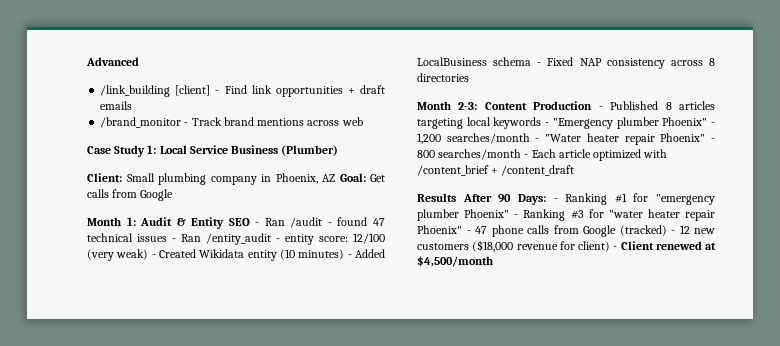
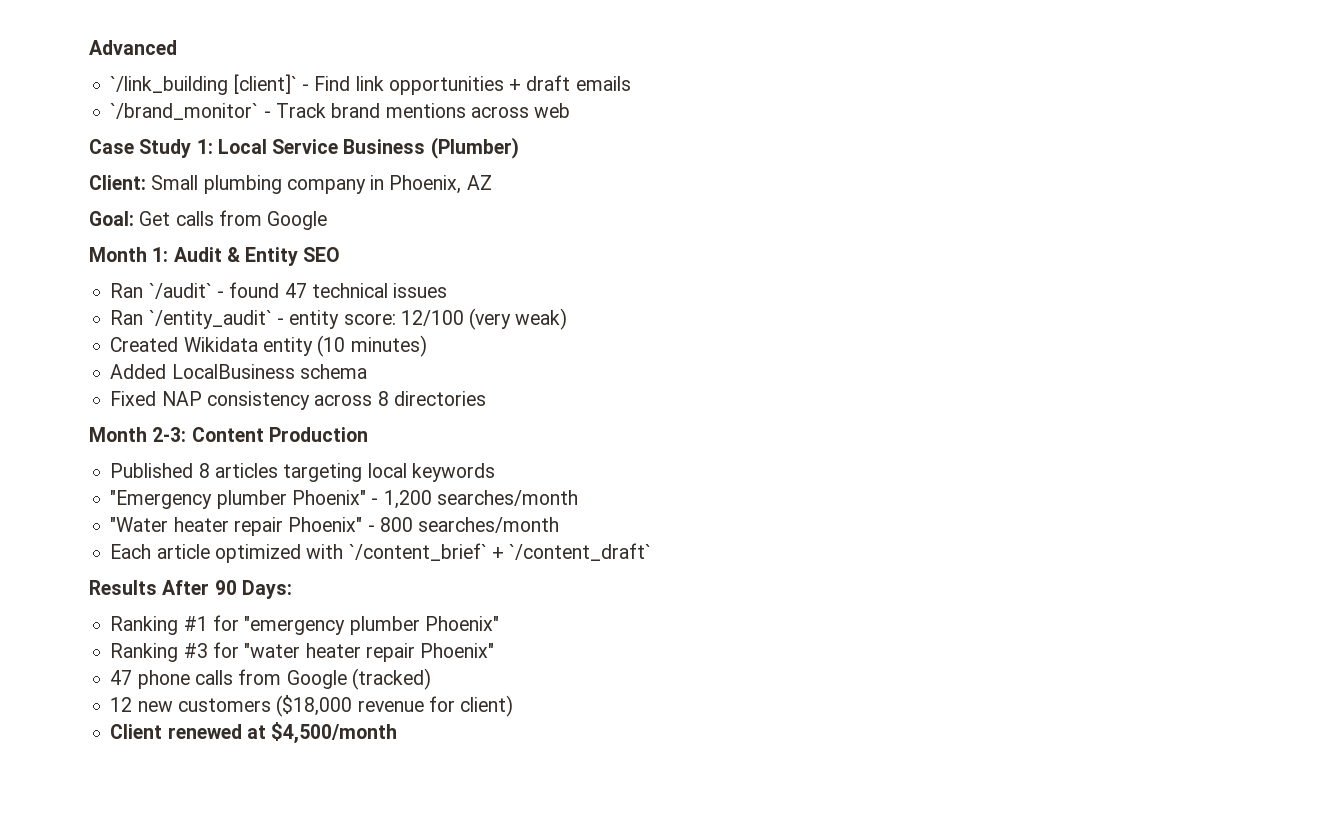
[100,85,211,97] /link_building [client] -> [110,74,297,95] `/link_building [client]`
[100,117,182,128] /brand_monitor -> [110,103,259,120] `/brand_monitor`
(335, 178) none -> (492, 182) //
[255,217,323,228] - Ran /audit -> [110,283,212,299] // Ran `/audit`
[172,233,271,245] - Ran /entity_audit -> [110,310,272,329] // Ran `/entity_audit`
[151,254,156,258] - -> (568, 319) //
[347,254,352,258] - -> (427, 346) //
[537,62,542,66] - -> (367, 371) //
[598,106,603,110] - -> (368, 434) //
[545,122,550,126] - -> (495, 472) //
[535,138,540,142] - -> (578, 498) //
[524,154,529,158] - -> (560, 525) //
[417,165,575,176] /content_brief + /content_draft -> [348,543,652,561] `/content_brief` + `/content_draft`
[553,198,558,202] - -> (292, 589) //
[514,214,519,218] - -> (499, 623) //
[466,230,471,234] - -> (495, 650) //
[671,230,675,234] - -> (431, 679) //
[613,246,618,250] - -> (514, 706) //

